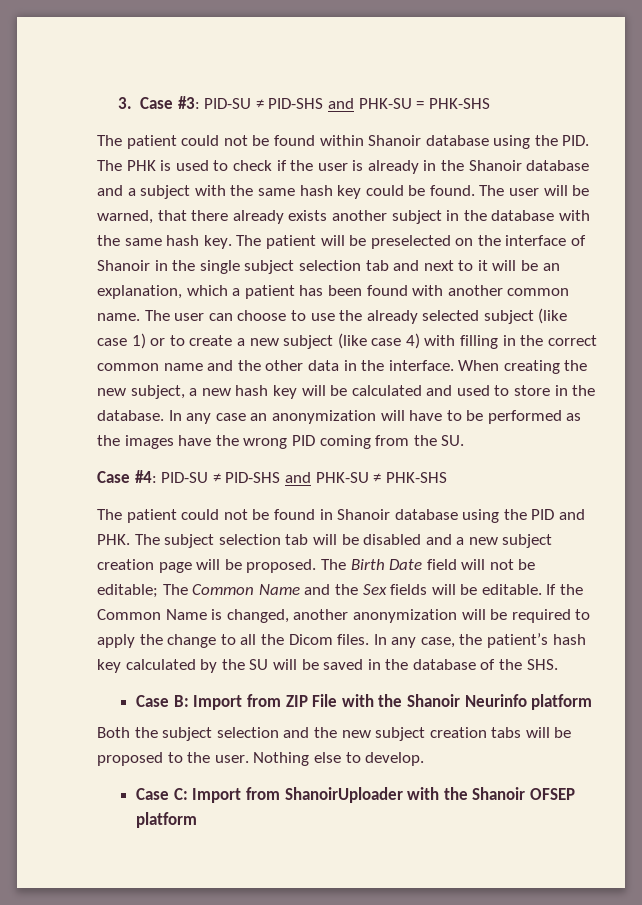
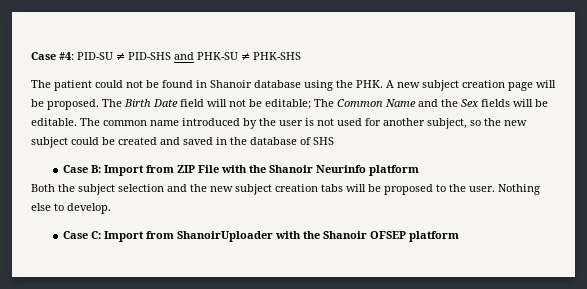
[117,96,490,109] [97,135,590,149] [97,160,590,174] [97,185,590,199] [97,210,590,224] [97,235,587,249] [97,260,560,274] [97,285,570,299] [97,308,568,324] [97,333,597,349] [97,360,588,374] [97,385,596,399] [97,410,582,424] [97,435,465,449] 3. Case #3: PID-SU ≠ PID-SHS and PHK-SU = PHK-SHS // The patient could not be found within Shanoir database using the PID. The PHK is used to check if the user is already in the Shanoir database and a subject with the same hash key could be found. The user will be warned, that there already exists another subject in the database with the same hash key. The patient will be preselected on the interface of Shanoir in the single subject selection tab and next to it will be an explanation, which a patient has been found with another common name. The user can choose to use the already selected subject (like case 1) or to create a new subject (like case 4) with filling in the correct common name and the other data in the interface. When creating the new subject, a new hash key will be calculated and used to store in the database. In any case an anonymization will have to be performed as the images have the wrong PID coming from the SU. // -> (31, 56) none
[531,509,586,520] [97,534,465,548] PID and PHK. The subject selection tab will be disabled and a -> [356,80,394,88] PHK. A
[546,584,584,595] [97,609,591,623] [97,633,586,648] [97,659,319,673] If the Common Name is changed, another anonymization will be required to apply the change to all the Dicom files. In any case, the patient’s hash key calculated by the SU will be -> [80,118,527,129] [31,137,180,148] The common name introduced by the user is not used for another subject, so the new subject could be created and
[499,659,558,670] the SHS. -> [313,137,334,145] SHS

